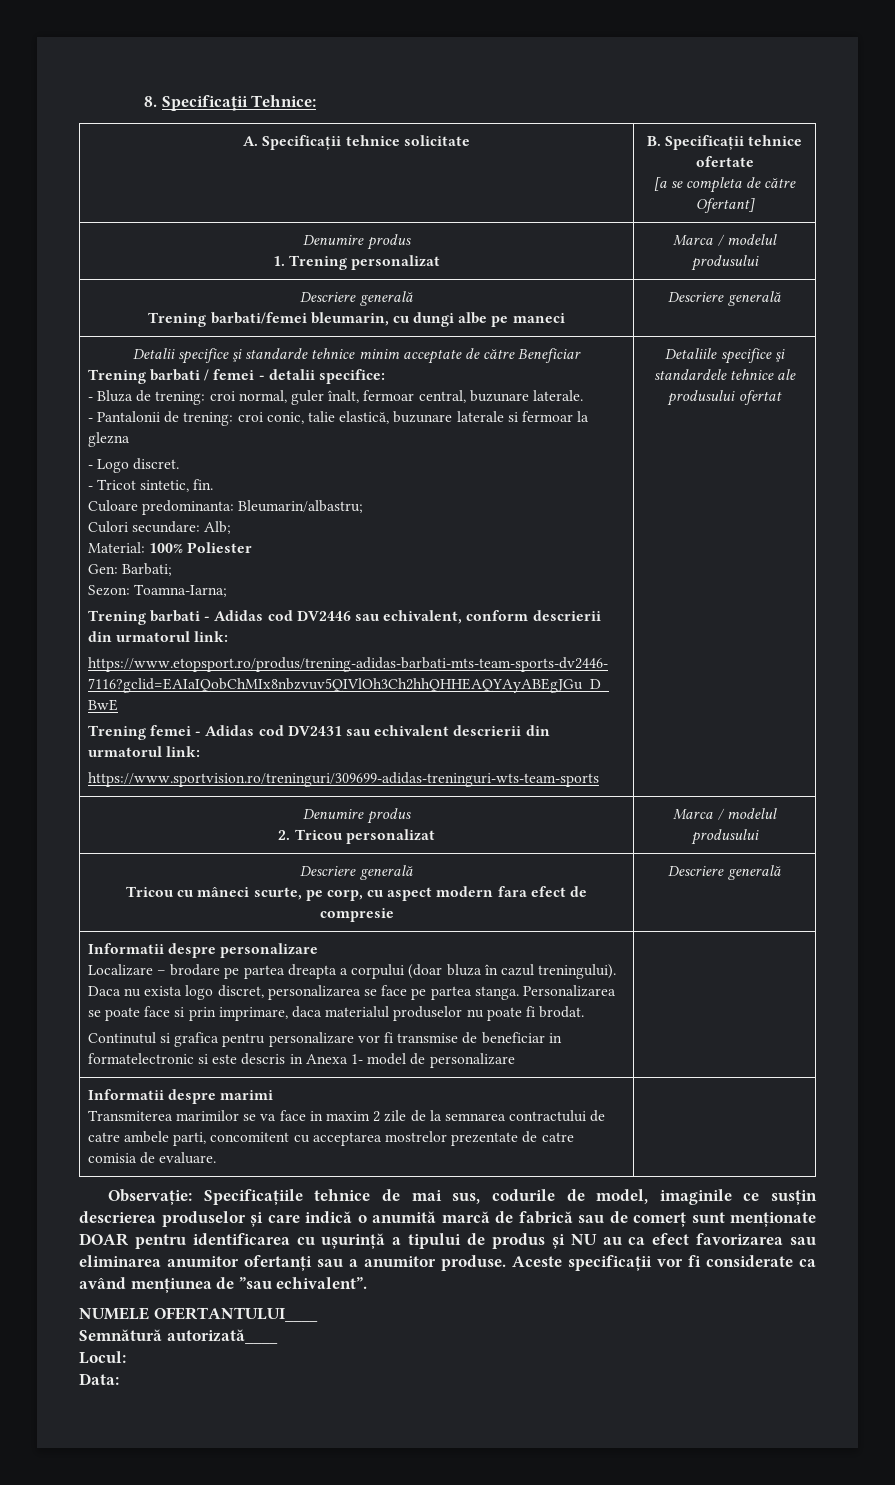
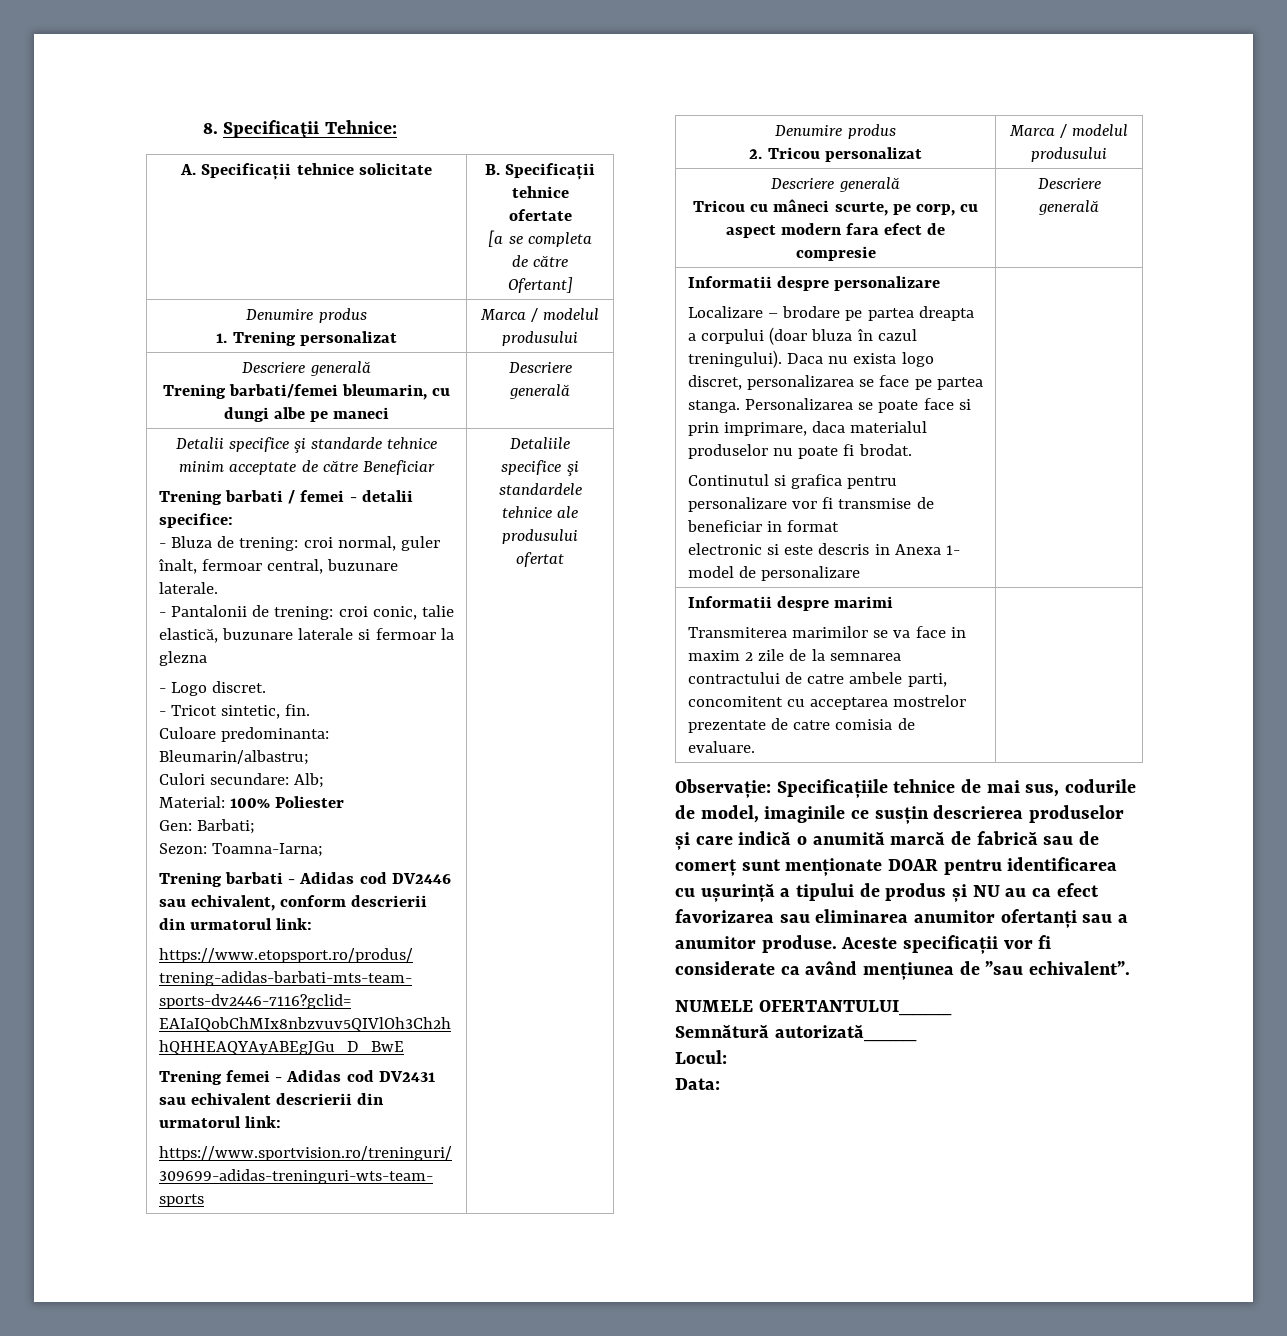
[87,1053,194,1064] formatelectronic -> [787,520,840,532] [687,543,762,555] format // electronic

